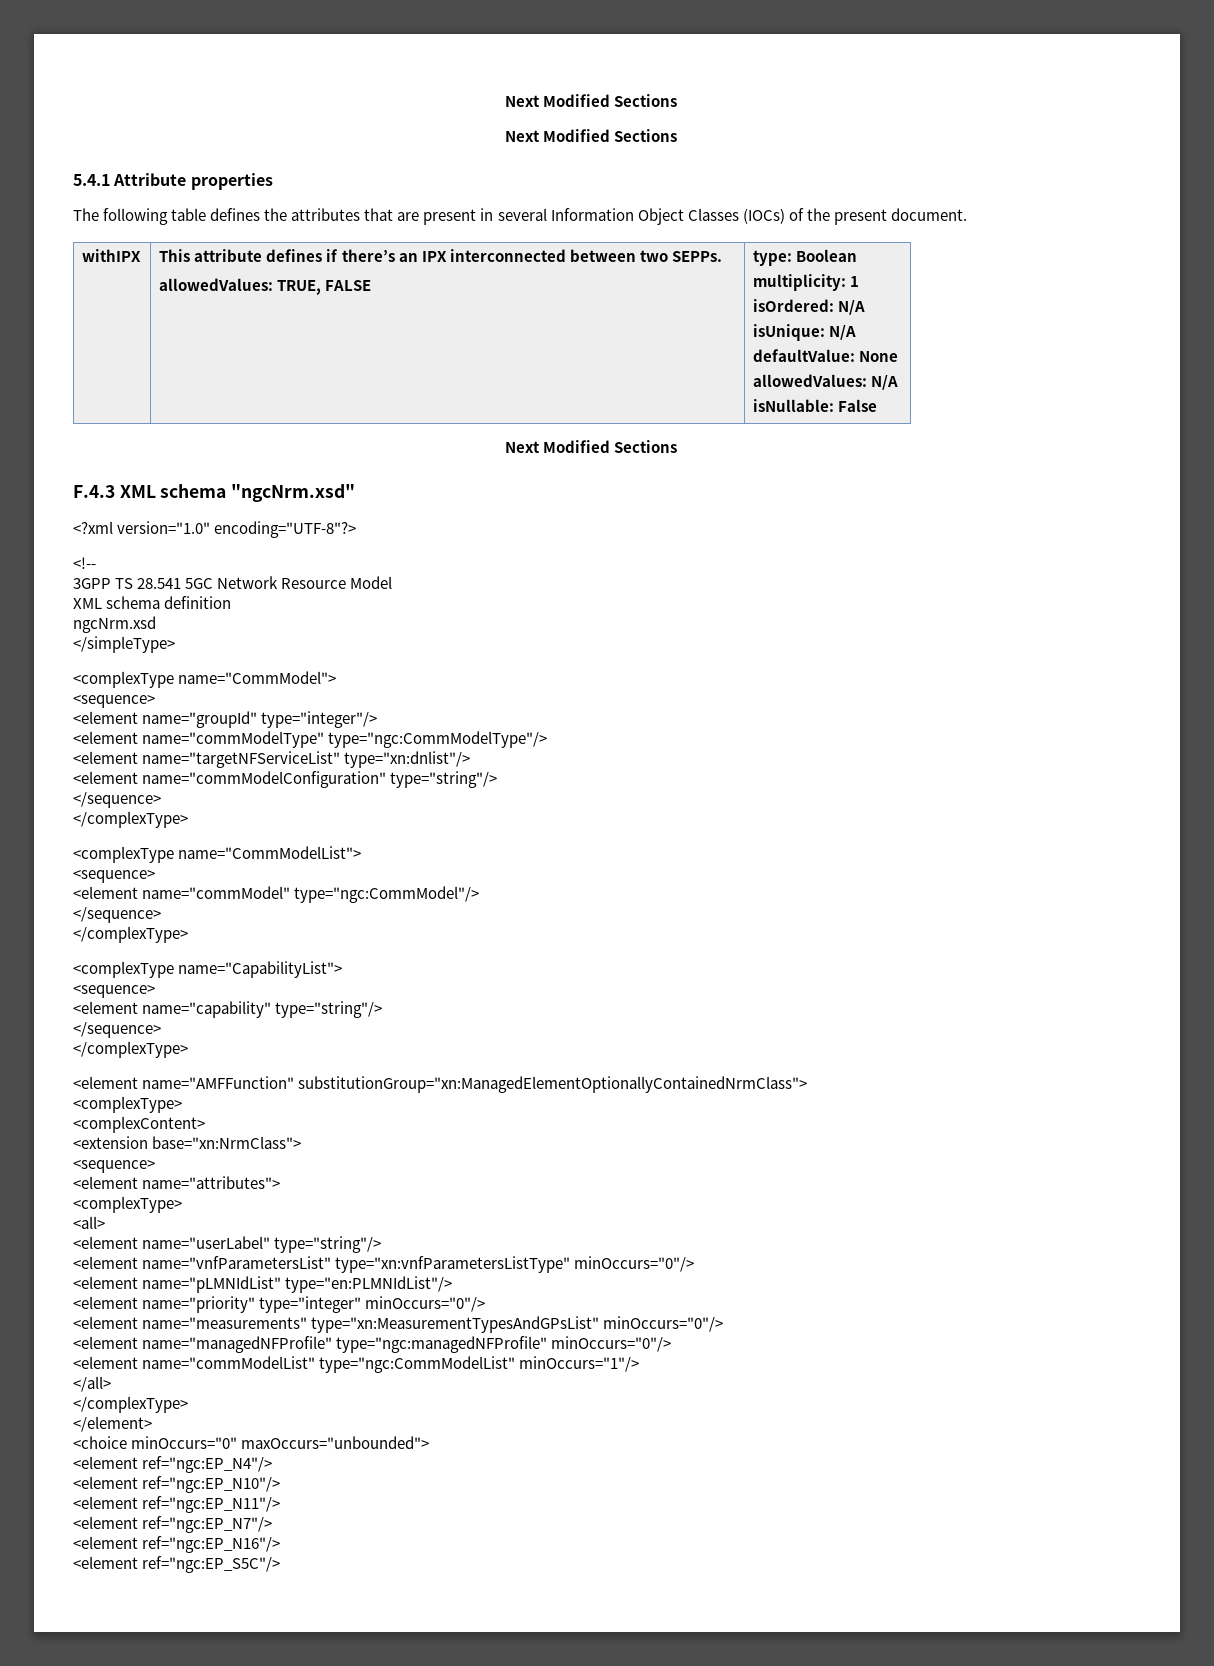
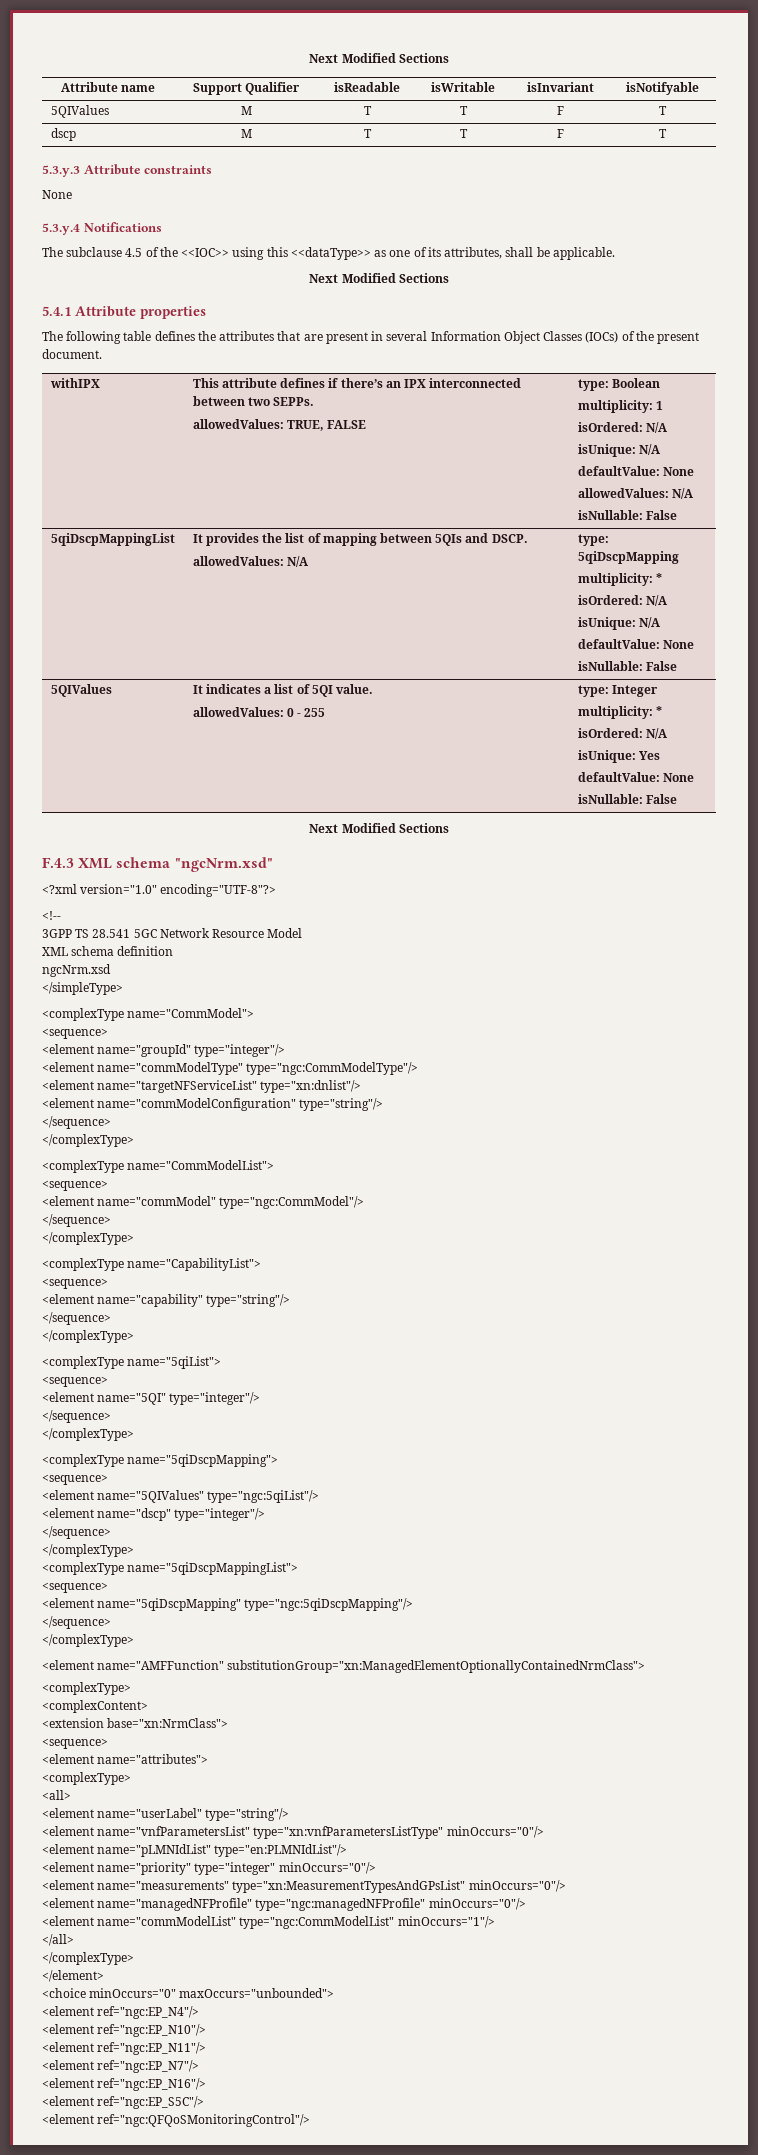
[504,94,678,107] Next Modified Sections -> [309,53,449,63] [60,82,156,92] [192,82,301,95] [334,82,400,92] [431,82,495,92] [526,82,594,92] [626,82,699,95] [50,105,109,118] [240,106,252,115] [363,106,372,115] [459,106,468,115] [556,106,564,115] [659,106,667,115] [50,128,76,141] [240,129,252,138] [363,129,372,138] [459,129,468,138] [556,129,564,138] [659,129,667,138] [42,164,213,177] [42,190,72,199] [42,222,162,235] [42,247,615,260] Next Modified Sections // Attribute name | Support Qualifier | isReadable | isWritable | isInvariant | isNotifyable // 5QIValues | M | T | T | F | T // dscp | M | T | T | F | T // 5.3.y.3 Attribute constraints // None // 5.3.y.4 Notifications // The subclause 4.5 of the <<IOC>> using this <<dataType>> as one of its attributes, shall be applicable.
(878, 405) none -> [50,533,175,546] [192,533,528,546] [192,556,309,567] [577,534,609,546] [577,551,679,564] [577,573,662,586] [577,595,668,606] [577,617,661,630] [577,639,694,649] [577,661,677,671] [50,684,112,697] [192,684,374,697] [192,707,326,717] [577,685,658,697] [577,706,662,719] [577,728,668,739] [577,750,660,763] [577,772,694,782] [577,794,677,804] // 5qiDscpMappingList | It provides the list of mapping between 5QIs and DSCP. // allowedValues: N/A | type: 5qiDscpMapping // multiplicity: * // isOrdered: N/A // isUnique: N/A // defaultValue: None // isNullable: False // 5QIValues | It indicates a list of 5QI value. // allowedValues: 0 - 255 | type: Integer // multiplicity: * // isOrdered: N/A // isUnique: Yes // defaultValue: None // isNullable: False
(188, 1049) none -> [42,1356,222,1369] [42,1376,108,1387] [42,1392,261,1405] [42,1410,111,1423] [42,1428,134,1441] [42,1454,279,1467] [42,1474,108,1485] [42,1490,320,1503] [42,1508,266,1521] [42,1526,111,1539] [42,1544,134,1557] [42,1562,299,1575] [42,1582,108,1593] [42,1598,414,1611] [42,1616,111,1629] [42,1634,134,1647] // <complexType name="5qiList"> // <sequence> // <element name="5QI" type="integer"/> // </sequence> // </complexType> // <complexType name="5qiDscpMapping"> // <sequence> // <element name="5QIValues" type="ngc:5qiList"/> // <element name="dscp" type="integer"/> // </sequence> // </complexType> // <complexType name="5qiDscpMappingList"> // <sequence> // <element name="5qiDscpMapping" type="ngc:5qiDscpMapping"/> // </sequence> // </complexType>
(281, 1564) none -> [42,2114,311,2127] // <element ref="ngc:QFQoSMonitoringControl"/>

